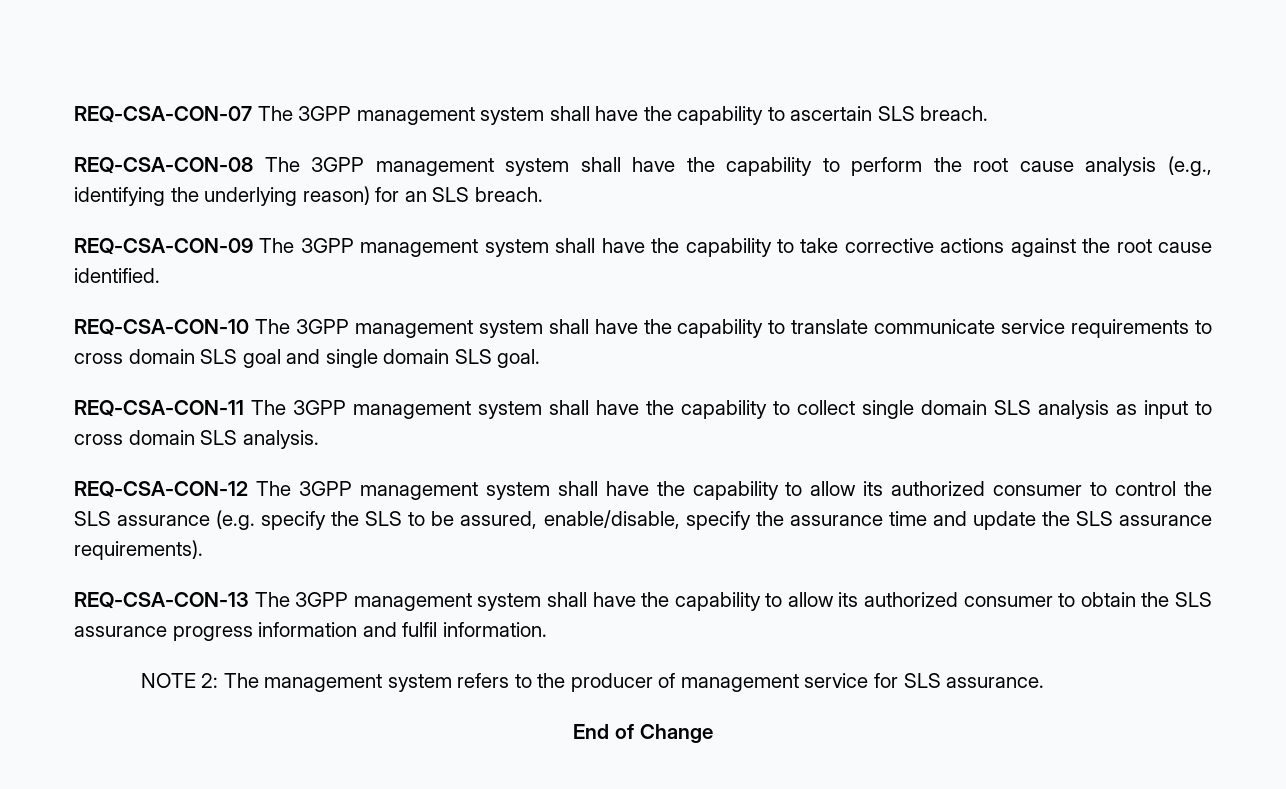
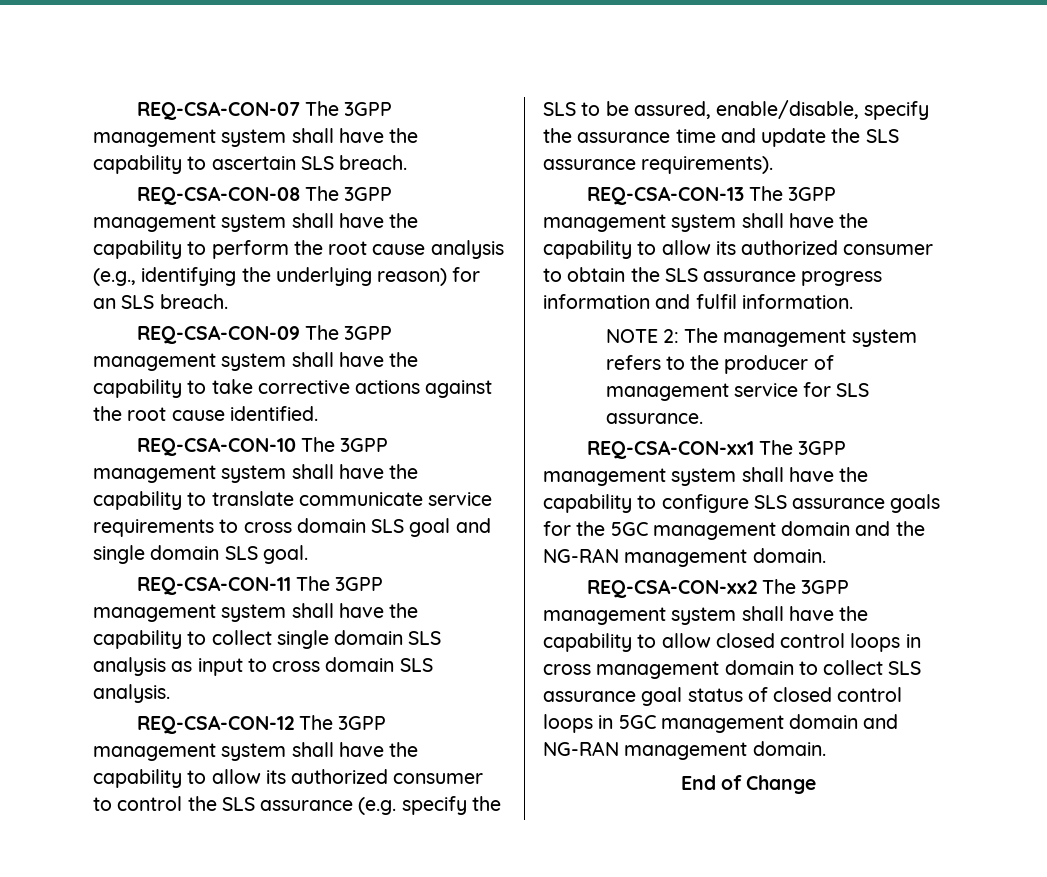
(1045, 682) none -> [586,440,847,459] [543,467,869,486] [543,494,941,513] [543,521,925,540] [543,548,826,567] [586,579,850,598] [543,606,869,625] [543,633,921,652] [543,660,922,679] [543,687,903,706] [543,714,899,733] [543,741,826,760] // REQ-CSA-CON-xx1 The 3GPP management system shall have the capability to configure SLS assurance goals for the 5GC management domain and the NG-RAN management domain. // REQ-CSA-CON-xx2 The 3GPP management system shall have the capability to allow closed control loops in cross management domain to collect SLS assurance goal status of closed control loops in 5GC management domain and NG-RAN management domain.

